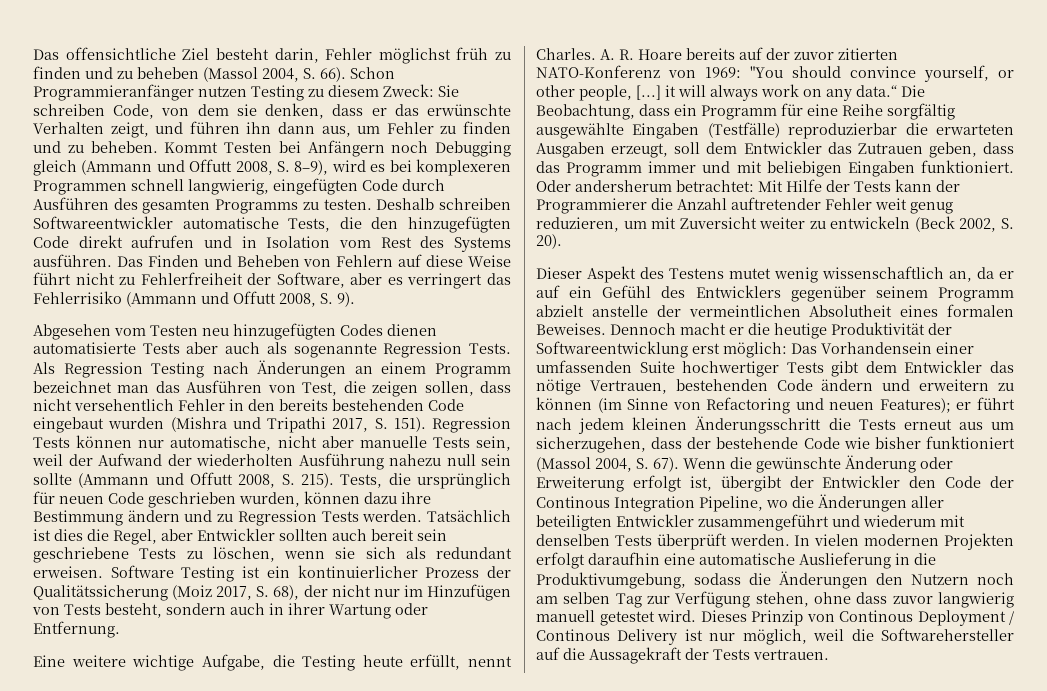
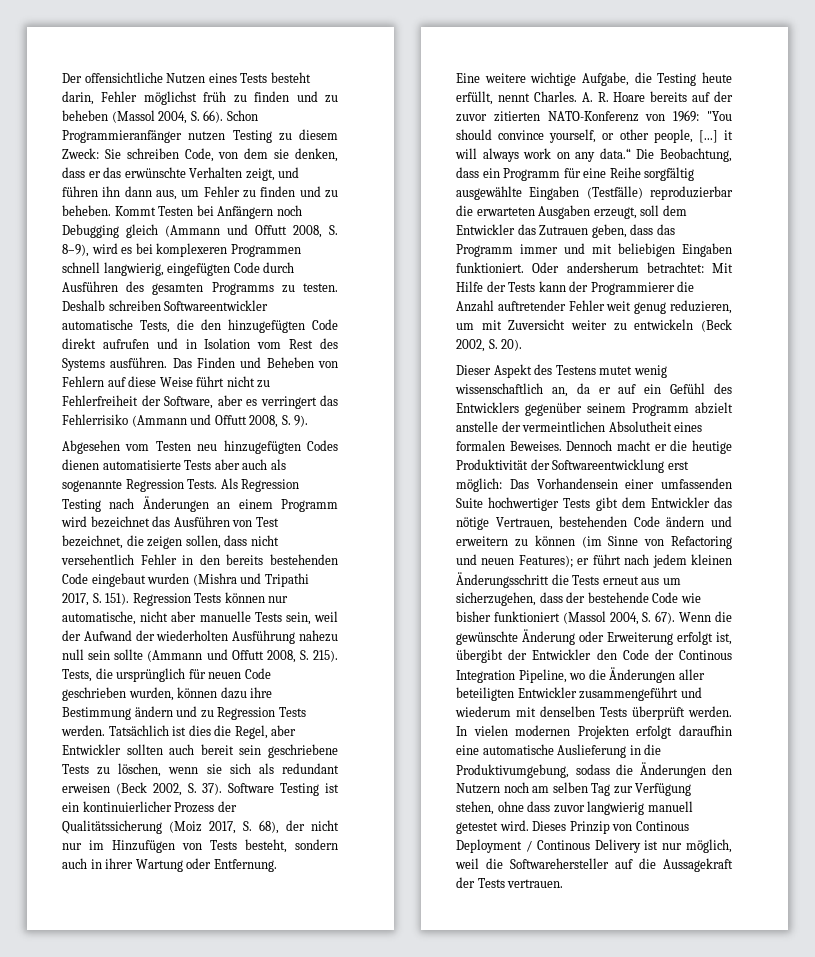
[33,47,210,60] Das offensichtliche Ziel -> [62,72,268,84] Der offensichtliche Nutzen eines Tests
[33,381,150,393] bezeichnet man -> [61,516,150,528] wird bezeichnet
[302,382,338,396] Test, -> [255,517,279,527] [62,535,123,549] Test bezeichnet,
[33,566,103,578] erweisen. -> [62,782,223,796] erweisen (Beck 2002, S. 37).

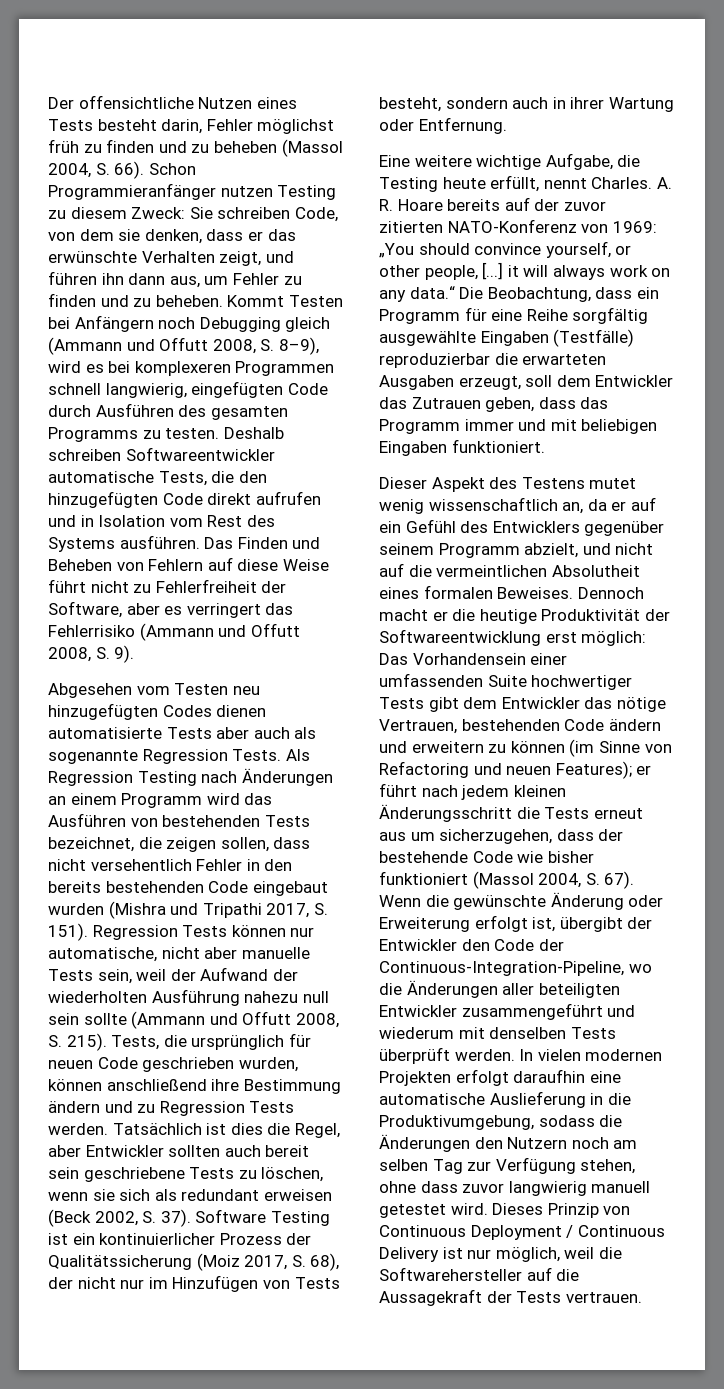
[90,516,150,528] bezeichnet -> (240, 799) none
[255,517,279,527] Test -> [162,815,310,827] bestehenden Tests
[220,687,247,699] dazu -> [106,1079,207,1091] anschließend
[707,111,732,121] "You -> [379,243,414,258] „You
[532,262,733,273] [456,281,695,295] [456,300,732,314] [456,319,732,332] [456,339,523,352] Oder andersherum betrachtet: Mit Hilfe der Tests kann der Programmierer die Anzahl auftretender Fehler weit genug reduzieren, um mit Zuversicht weiter zu entwickeln (Beck 2002, S. 20). -> (545, 446) none
[695,402,733,414] [456,421,521,432] abzielt anstelle der -> [524,543,654,558] [379,563,432,577] abzielt, und nicht auf die
[679,650,732,660] [456,669,567,683] Continous Integration Pipeline, -> [379,961,624,976] Continuous-Integration-Pipeline,
[635,821,689,831] Continous -> [379,1225,466,1237] Continuous
[536,840,590,850] Continous -> [577,1225,665,1237] Continuous

